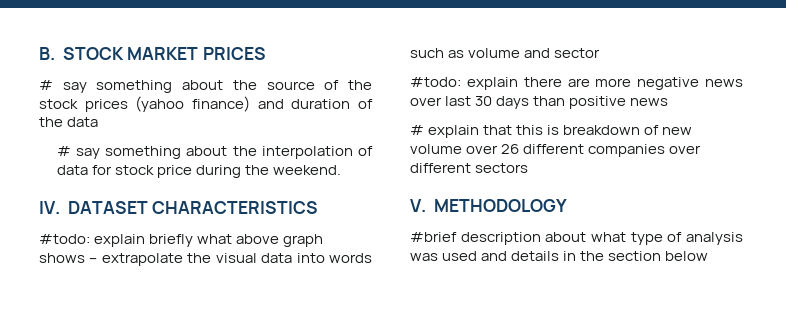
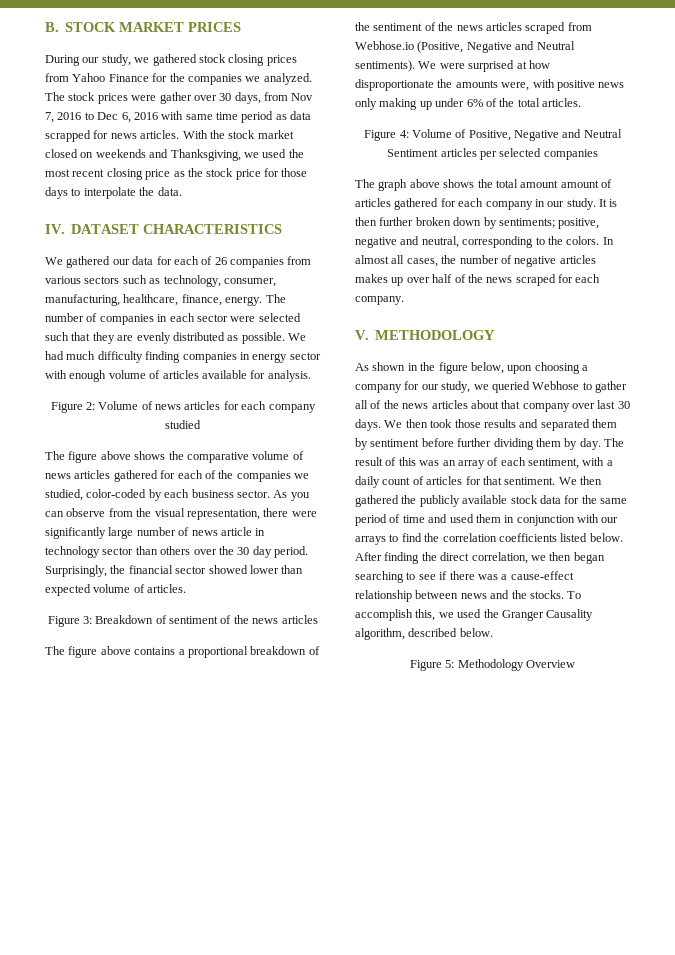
[39,80,372,93] [39,96,373,112] [39,117,99,127] [56,146,373,159] [56,165,342,178] [39,201,319,214] [39,234,324,247] [39,253,373,266] [410,48,601,58] [410,77,743,90] [410,96,669,109] [410,125,693,138] [410,144,702,157] [410,163,529,173] [410,199,567,212] [410,232,743,245] [410,251,709,261] # say something about the source of the stock prices (yahoo finance) and duration of the data // # say something about the interpolation of data for stock price during the weekend. // IV. DATASET CHARACTERISTICS // #todo: explain briefly what above graph shows – extrapolate the visual data into words such as volume and sector // #todo: explain there are more negative news over last 30 days than positive news // # explain that this is breakdown of new volume over 26 different companies over different sectors // V. METHODOLOGY // #brief description about what type of analysis was used and details in the section below -> [45,54,297,66] [45,73,312,85] [45,92,314,104] [45,111,312,123] [45,130,294,142] [45,149,304,161] [45,168,308,180] [45,187,182,199] [45,224,283,234] [45,256,312,268] [45,275,276,287] [45,294,286,306] [45,313,301,325] [45,332,306,344] [45,351,321,363] [45,370,311,382] [50,401,316,413] [165,420,201,429] [45,451,304,463] [45,470,309,482] [45,489,310,501] [45,508,317,520] [45,527,266,539] [45,546,308,558] [45,565,304,577] [45,584,187,596] [47,615,318,627] [45,646,320,658] [355,22,592,34] [355,41,575,53] [355,60,550,72] [355,79,625,91] [355,98,581,110] [364,129,622,141] [387,148,598,160] [355,179,612,191] [355,198,618,210] [355,217,600,229] [355,236,614,248] [355,255,596,267] [355,274,601,286] [355,296,404,305] [355,330,496,340] [355,362,588,374] [355,381,627,393] [355,400,630,412] [355,419,617,431] [355,438,624,450] [355,457,613,469] [355,476,602,488] [355,495,627,507] [355,514,619,526] [355,533,623,545] [355,552,605,564] [355,571,574,583] [355,590,582,602] [355,609,594,621] [355,628,493,640] [409,659,576,671] During our study, we gathered stock closing prices from Yahoo Finance for the companies we analyzed. The stock prices were gather over 30 days, from Nov 7, 2016 to Dec 6, 2016 with same time period as data scrapped for news articles. With the stock market closed on weekends and Thanksgiving, we used the most recent closing price as the stock price for those days to interpolate the data. // IV. DATASET CHARACTERISTICS // We gathered our data for each of 26 companies from various sectors such as technology, consumer, manufacturing, healthcare, finance, energy. The number of companies in each sector were selected such that they are evenly distributed as possible. We had much difficulty finding companies in energy sector with enough volume of articles available for analysis. // Figure 2: Volume of news articles for each company studied // The figure above shows the comparative volume of news articles gathered for each of the companies we studied, color-coded by each business sector. As you can observe from the visual representation, there were significantly large number of news article in technology sector than others over the 30 day period. Surprisingly, the financial sector showed lower than expected volume of articles. // Figure 3: Breakdown of sentiment of the news articles // The figure above contains a proportional breakdown of the sentiment of the news articles scraped from Webhose.io (Positive, Negative and Neutral sentiments). We were surprised at how disproportionate the amounts were, with positive news only making up under 6% of the total articles. // Figure 4: Volume of Positive, Negative and Neutral Sentiment articles per selected companies // The graph above shows the total amount amount of articles gathered for each company in our study. It is then further broken down by sentiments; positive, negative and neutral, corresponding to the colors. In almost all cases, the number of negative articles makes up over half of the news scraped for each company. // V. METHODOLOGY // As shown in the figure below, upon choosing a company for our study, we queried Webhose to gather all of the news articles about that company over last 30 days. We then took those results and separated them by sentiment before further dividing them by day. The result of this was an array of each sentiment, with a daily count of articles for that sentiment. We then gathered the publicly available stock data for the same period of time and used them in conjunction with our arrays to find the correlation coefficients listed below. After finding the direct correlation, we then began searching to see if there was a cause-effect relationship between news and the stocks. To accomplish this, we used the Granger Causality algorithm, described below. // Figure 5: Methodology Overview

